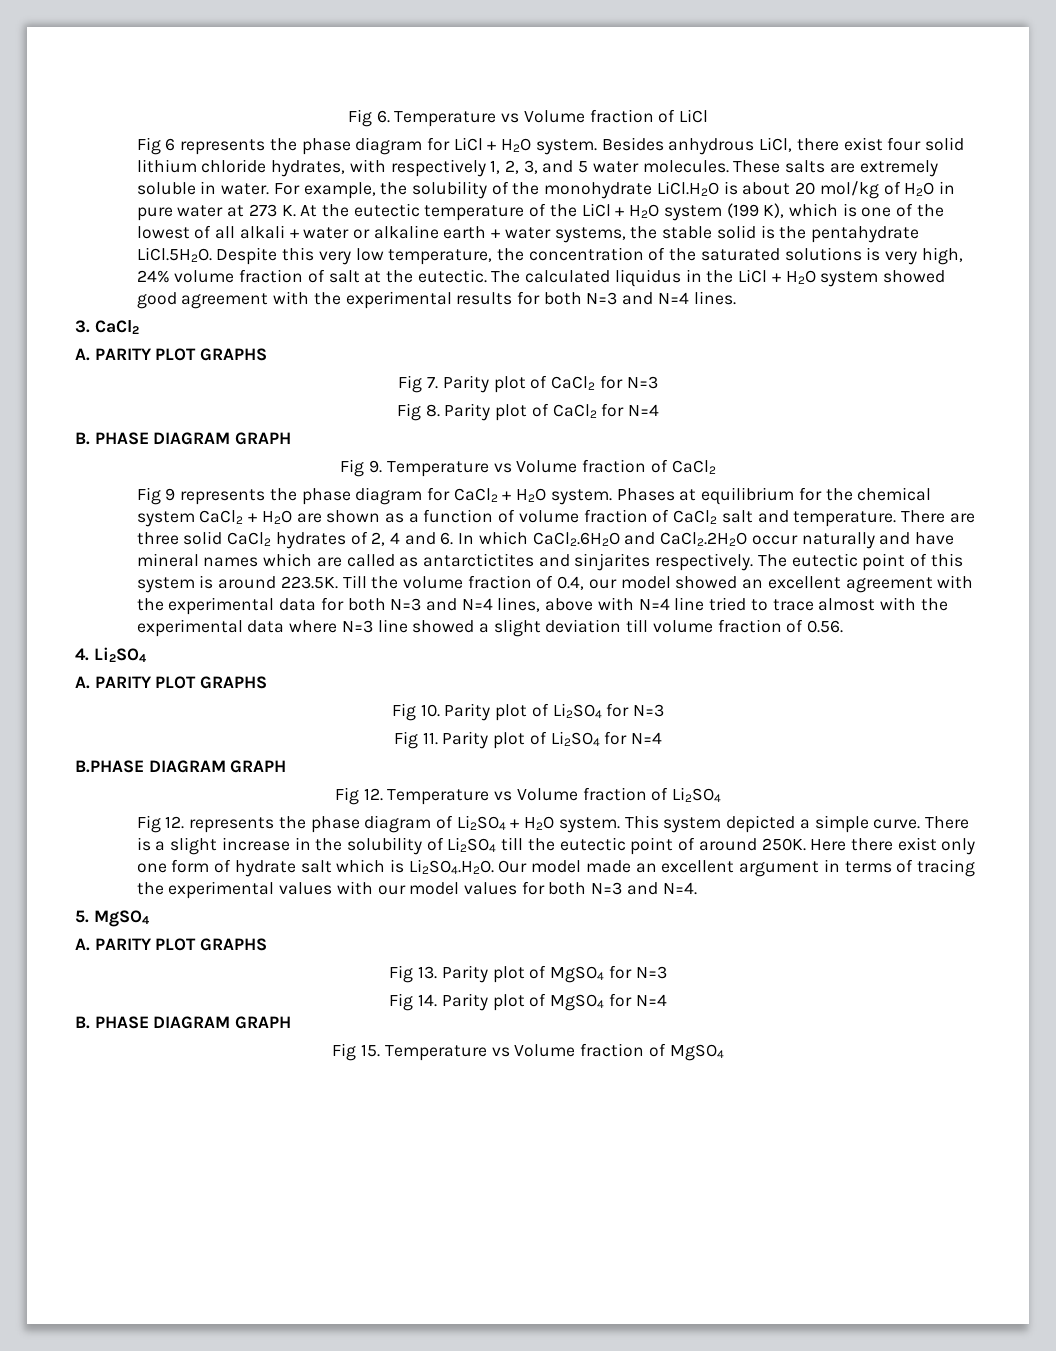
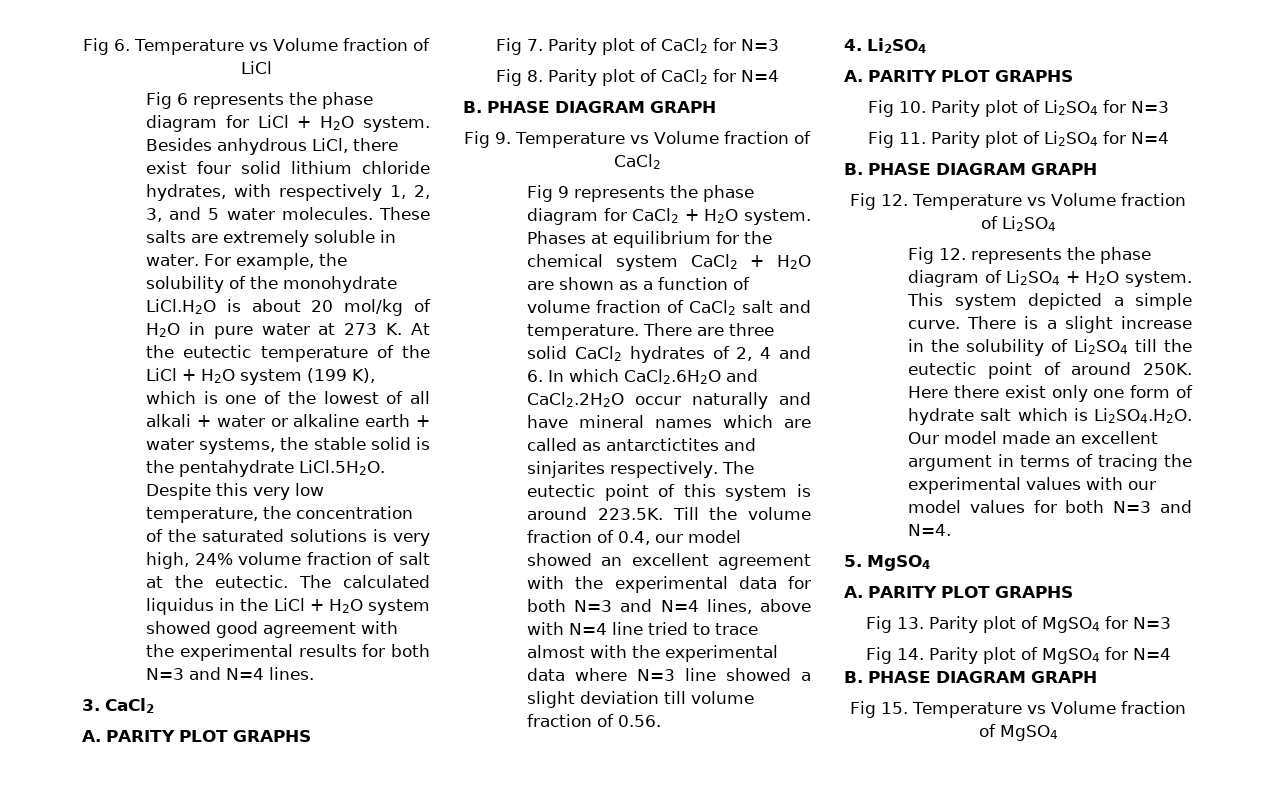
[75,760,144,773] B.PHASE -> [844,163,931,175] B. PHASE

